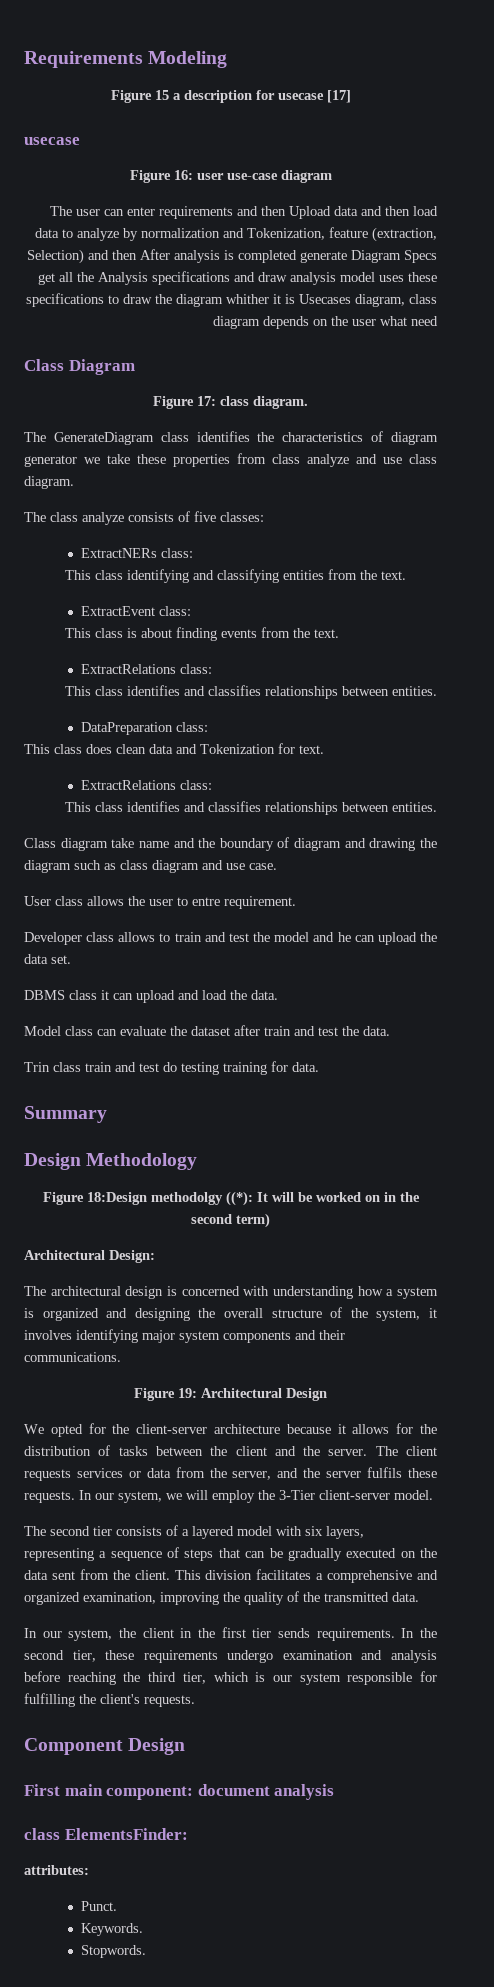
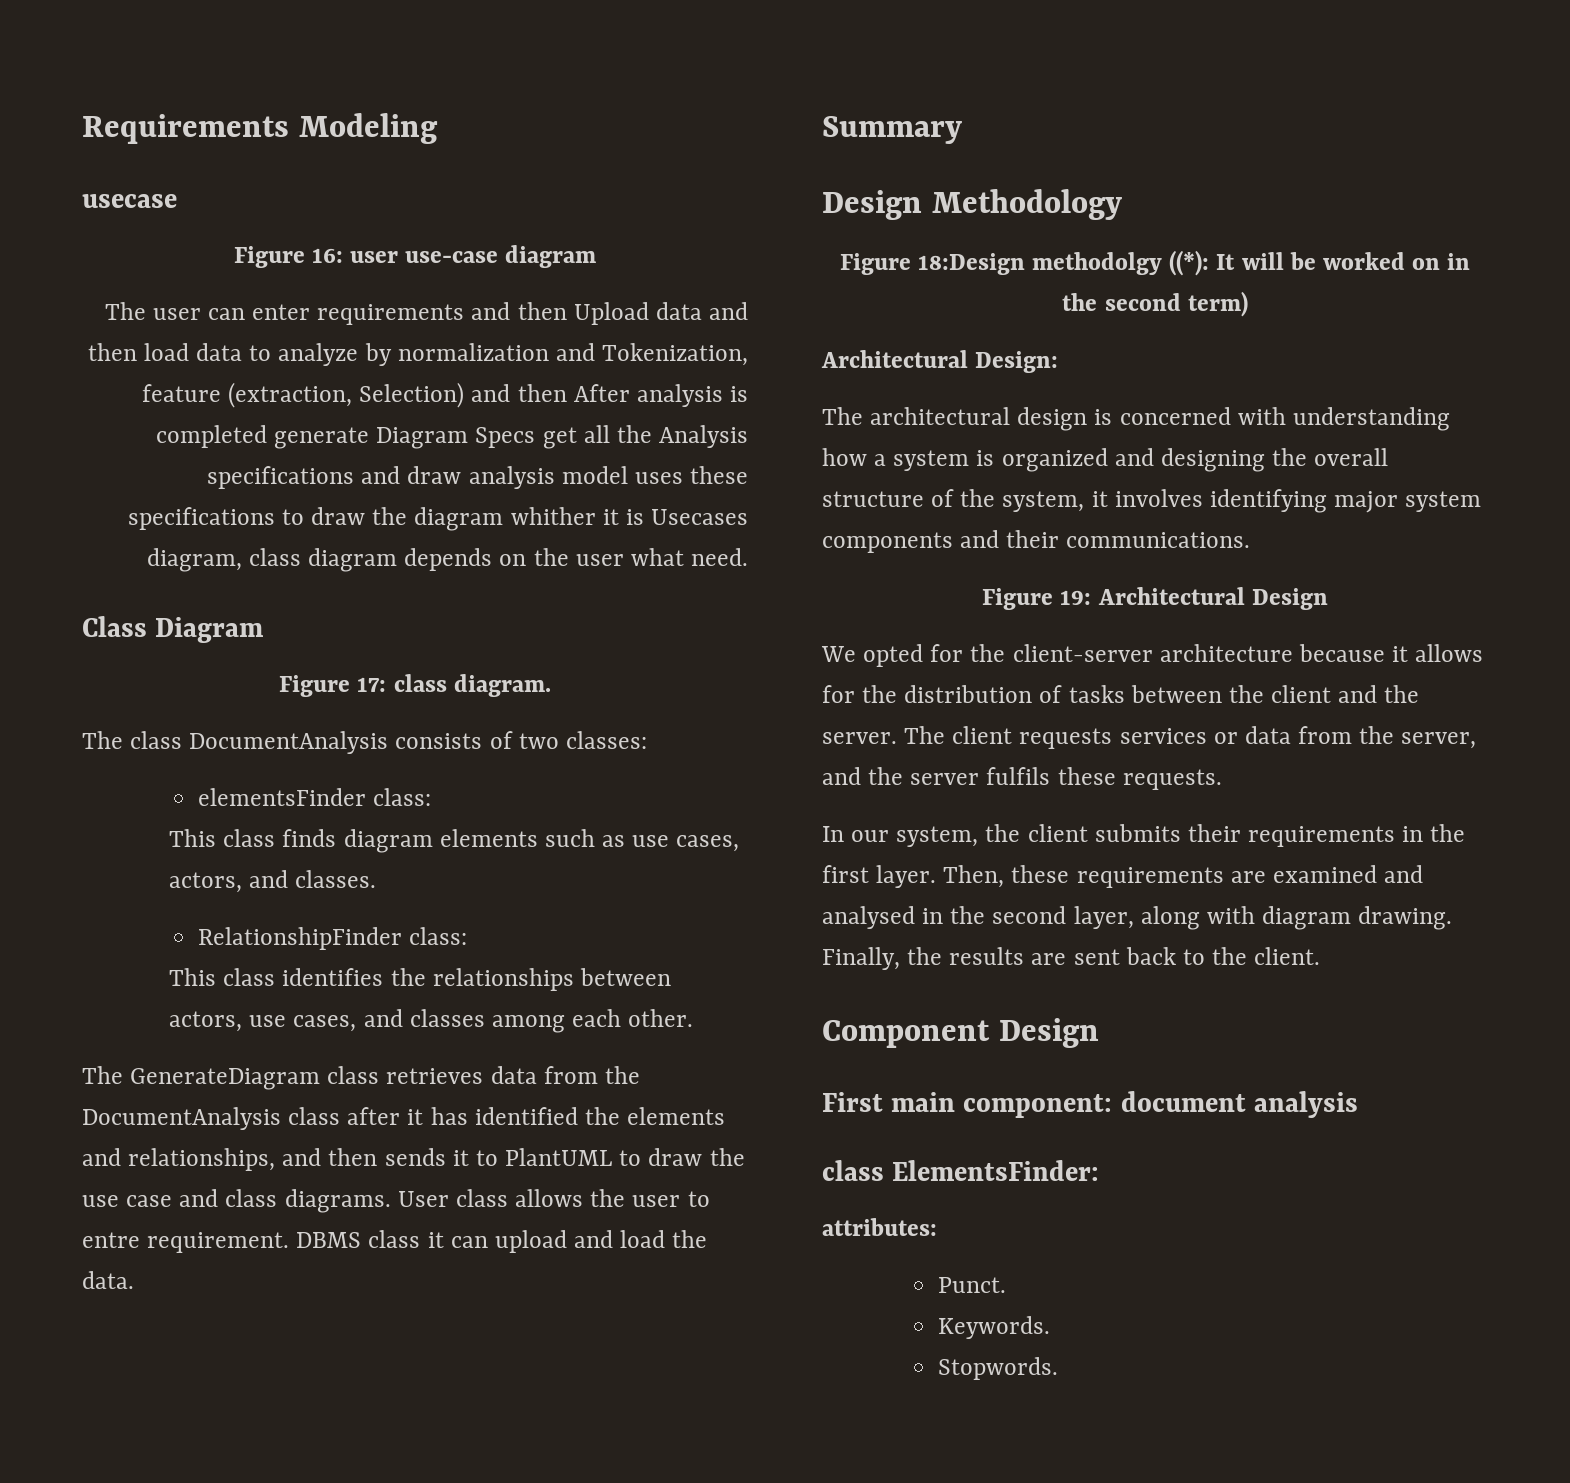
[110,90,351,103] // Figure 15 a description for usecase [17] -> (438, 128) none
[411,316,438,326] need -> [690,548,748,566] need.
[53,431,438,445] [24,453,437,467] [24,476,74,489] [24,511,216,525] GenerateDiagram class identifies the characteristics of diagram generator we take these properties from class analyze and use class diagram. // The class analyze consists of five -> [130,731,559,754] class DocumentAnalysis consists of two
[80,548,193,558] [64,569,406,583] [80,606,191,616] [64,627,339,641] [80,664,212,674] [64,685,437,699] [80,722,208,735] [24,743,324,754] [80,780,212,790] [64,801,437,815] [24,837,437,851] [24,860,277,873] ExtractNERs class: // This class identifying and classifying entities from the text. // ExtractEvent class: // This class is about finding events from the text. // ExtractRelations class: // This class identifies and classifies relationships between entities. // DataPreparation class: // This class does clean data and Tokenization for text. // ExtractRelations class: // This class identifies and classifies relationships between entities. // Class diagram take name and the boundary of diagram and drawing the diagram such as class diagram and use case. // -> [198,788,432,806] [169,829,740,853] [169,870,377,893] [198,927,468,950] [169,968,671,991] [169,1009,694,1033] [82,1066,640,1090] [82,1107,726,1130] [82,1148,745,1171] [82,1189,391,1213] elementsFinder class: // This class finds diagram elements such as use cases, actors, and classes. // RelationshipFinder class: // This class identifies the relationships between actors, use cases, and classes among each other. // The GenerateDiagram class retrieves data from the DocumentAnalysis class after it has identified the elements and relationships, and then sends it to PlantUML to draw the use case and class diagrams.
[24,932,437,945] [24,954,71,964] // Developer class allows to train and test the model and he can upload the data set. // -> (290, 1242) none
[24,1025,390,1036] [24,1061,319,1075] // Model class can evaluate the dataset after train and test the data. // Trin class train and test do testing training for data. -> (134, 1280) none
[79,1490,433,1503] [24,1525,364,1539] [24,1547,438,1561] [24,1569,438,1583] [24,1591,419,1605] In our system, we will employ the 3-Tier client-server model. // The second tier consists of a layered model with six layers, representing a sequence of steps that can be gradually executed on the data sent from the client. This division facilitates a comprehensive and organized examination, improving the quality of the transmitted data. -> (1222, 779) none
[180,1627,438,1641] [24,1650,437,1663] [24,1671,437,1685] [24,1693,195,1707] in the first tier sends requirements. In the second tier, these requirements undergo examination and analysis before reaching the third tier, which is our system responsible for fulfilling the client's requests. -> [1094,824,1466,847] [822,865,1424,888] [822,906,1453,930] [822,947,1321,970] submits their requirements in the first layer. Then, these requirements are examined and analysed in the second layer, along with diagram drawing. Finally, the results are sent back to the client.

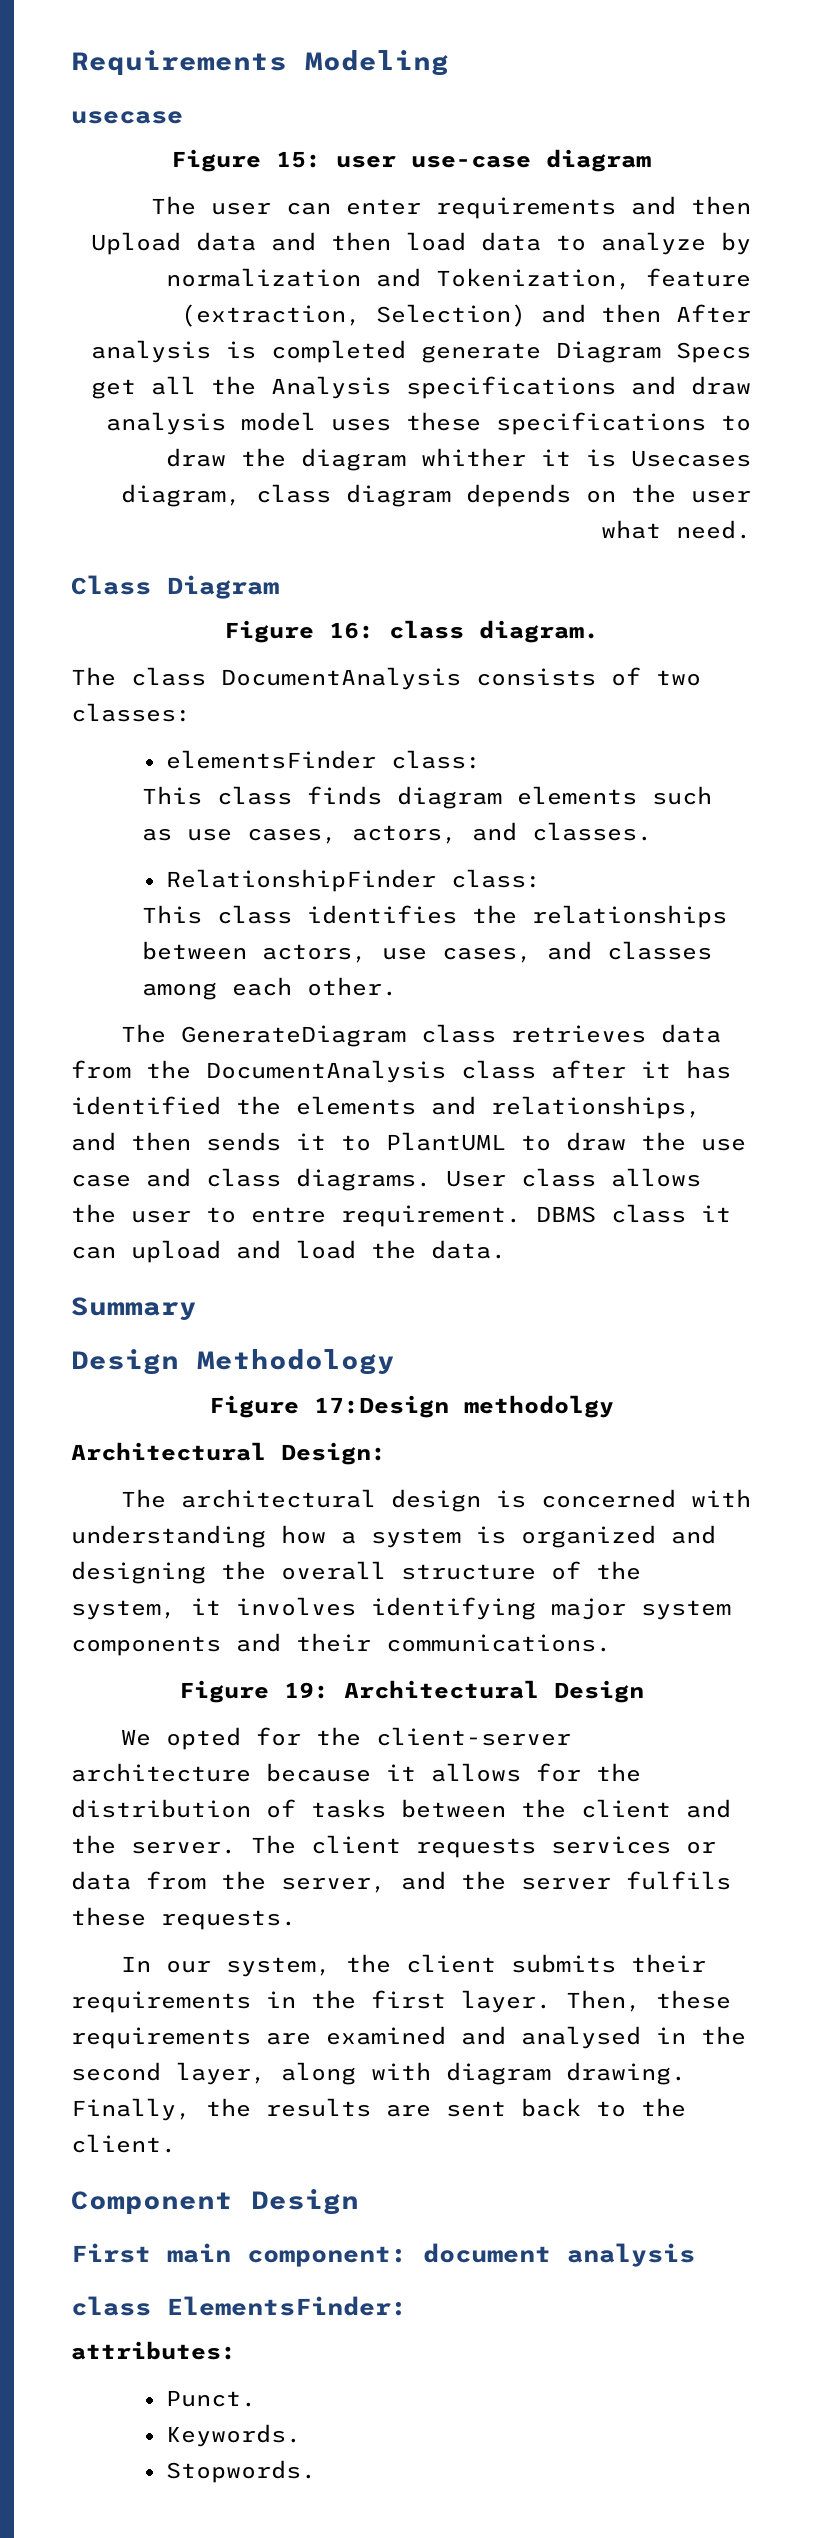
[311,248,343,263] 16: -> [276,151,321,168] 15:
[357,677,387,692] 17: -> [328,622,374,639] 16:
[917,253,1025,275] 18:Design -> [313,1395,449,1418] 17:Design
[1169,250,1471,276] [1062,291,1248,317] ((*): It will be worked on in the second term) -> (614, 1406) none

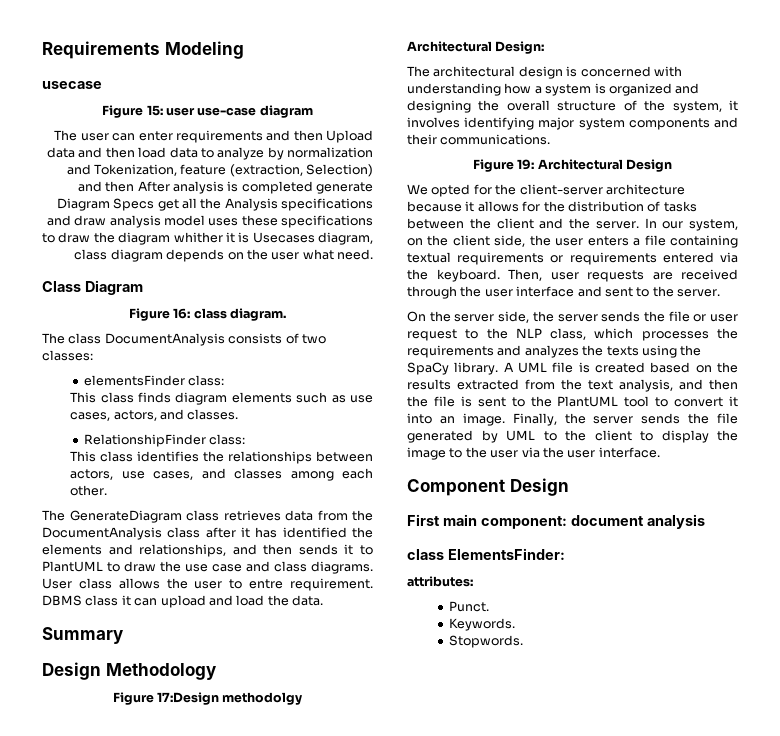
[251,1835,716,1858] [71,1871,731,1893] [71,1907,296,1930] The client requests services or data from the server, and the server fulfils these requests. // -> (639, 225) none
[345,1954,706,1973] [71,1990,731,2013] [71,2026,746,2049] [71,2062,686,2085] [71,2098,686,2121] [71,2134,176,2153] the client submits their requirements in the first layer. Then, these requirements are examined and analysed in the second layer, along with diagram drawing. Finally, the results are sent back to the client. -> [407,235,738,248] [407,252,738,265] [407,269,738,282] [407,286,720,299] [407,311,738,323] [407,328,738,341] [407,345,702,358] [407,362,738,375] [407,379,738,392] [407,396,738,407] [407,413,738,426] [407,430,738,443] [407,447,660,460] on the client side, the user enters a file containing textual requirements or requirements entered via the keyboard. Then, user requests are received through the user interface and sent to the server. // On the server side, the server sends the file or user request to the NLP class, which processes the requirements and analyzes the texts using the SpaCy library. A UML file is created based on the results extracted from the text analysis, and then the file is sent to the PlantUML tool to convert it into an image. Finally, the server sends the file generated by UML to the client to display the image to the user via the user interface.

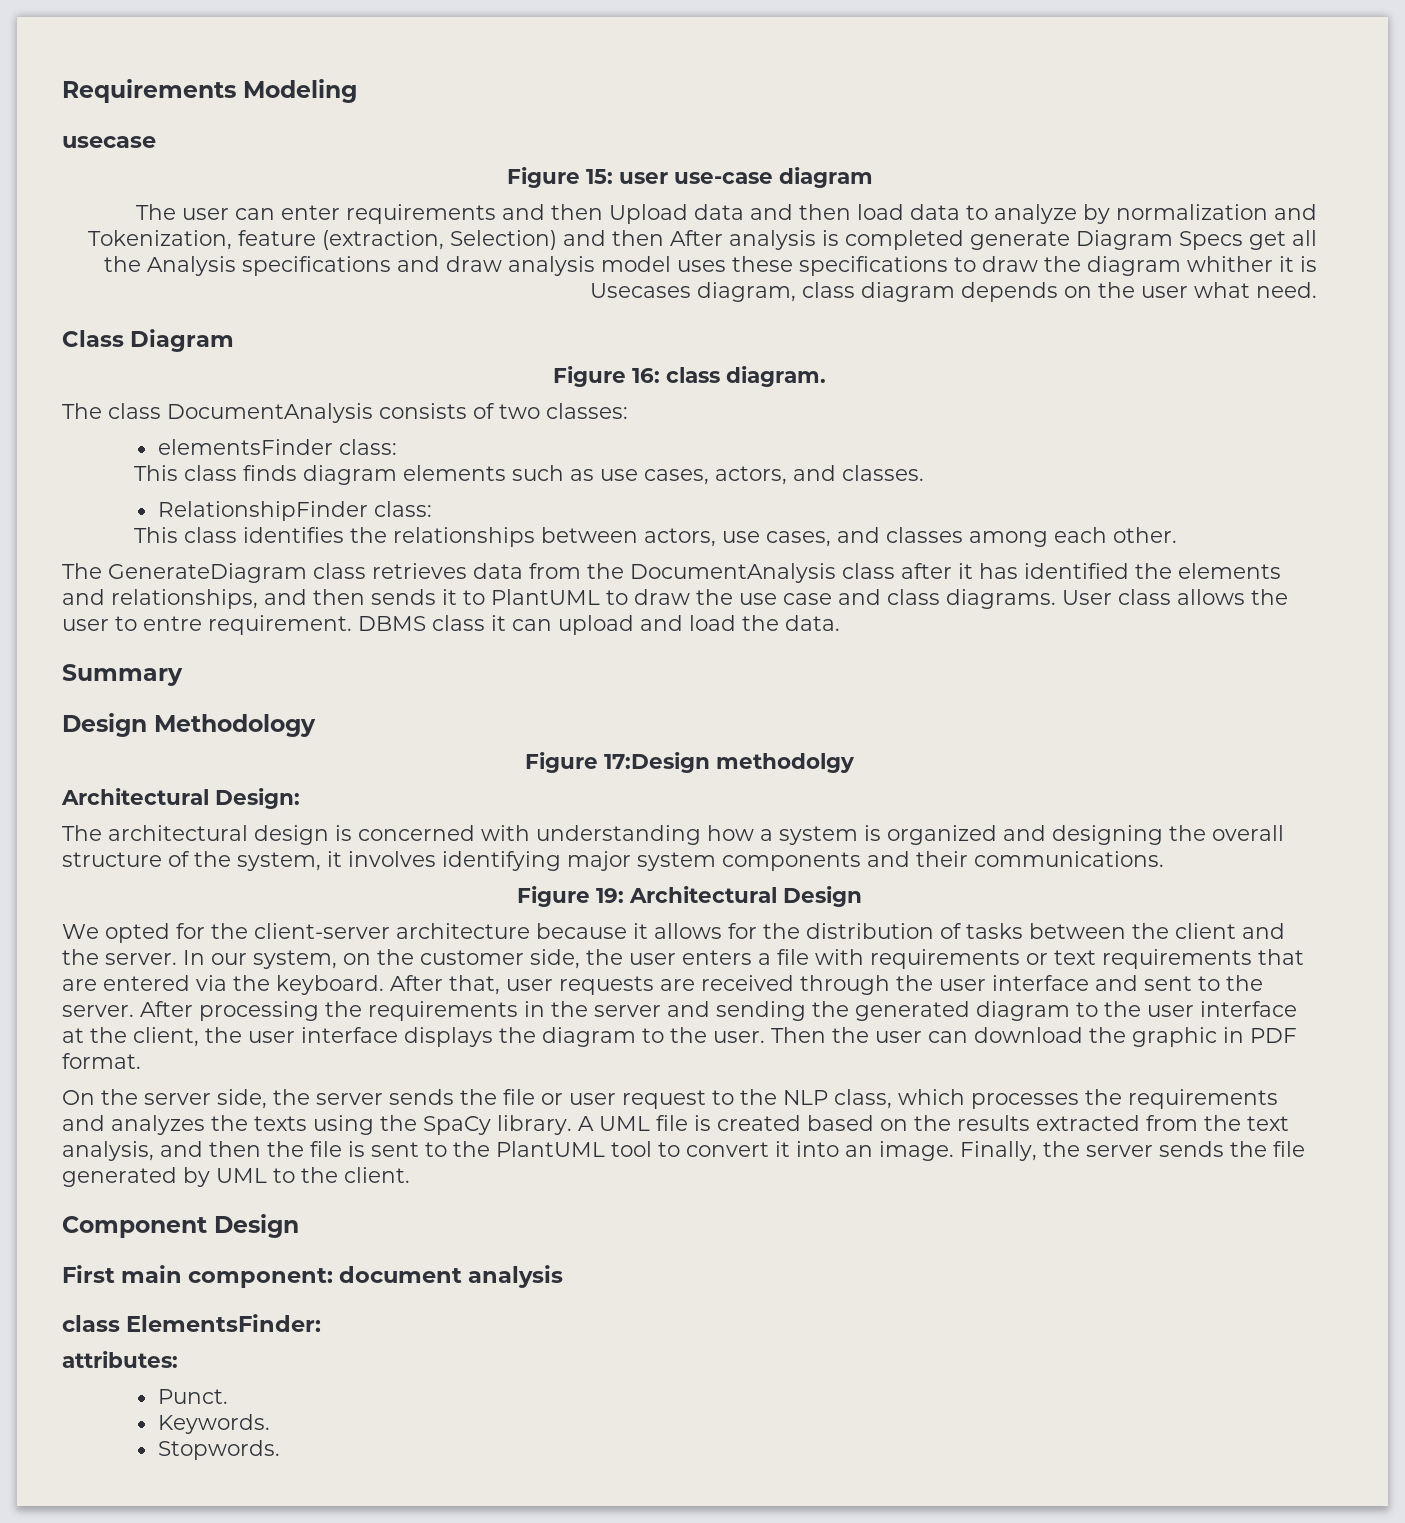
[452,235,490,246] client -> [420,950,524,965] customer
[670,235,738,248] [407,252,657,265] containing textual requirements or requirements -> [815,949,1304,969] [62,979,97,991] with requirements or text requirements that are
[508,269,542,281] Then, -> [390,975,500,995] After that,
(720, 293) none -> [140,1001,1297,1021] [62,1027,1297,1047] [62,1053,141,1069] After processing the requirements in the server and sending the generated diagram to the user interface at the client, the user interface displays the diagram to the user. Then the user can download the graphic in PDF format.
[594,430,738,443] [407,447,660,460] client to display the image to the user via the user interface. -> [344,1167,410,1183] client.

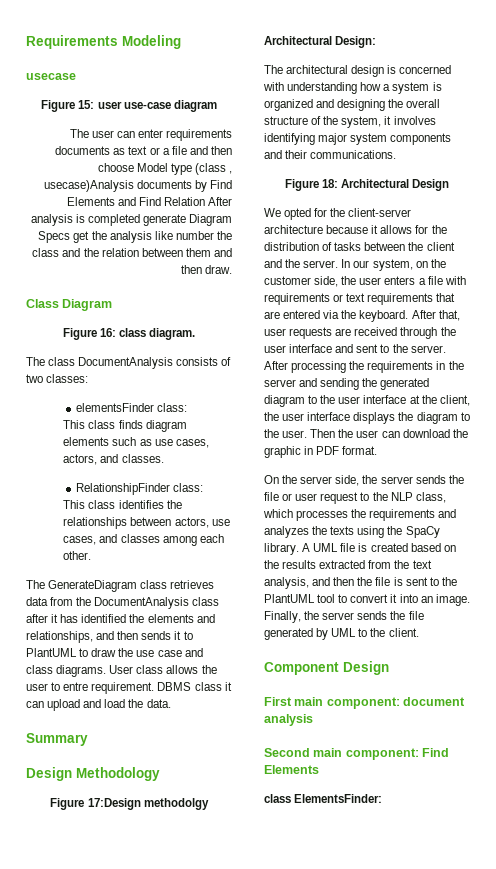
[502,204,1317,224] [88,230,664,250] and then Upload data and then load data to analyze by normalization and Tokenization, feature (extraction, Selection) and then -> [55,146,232,155] [97,163,232,175] [43,180,232,192] [66,197,205,206] documents as text or a file and then choose Model type (class , usecase)Analysis documents by Find Elements and Find Relation
[1292,230,1317,246] [104,256,1317,276] [590,282,1317,302] all the Analysis specifications and draw analysis model uses these specifications to draw the diagram whither it is Usecases diagram, class diagram depends on the user what need. -> [91,231,232,243] [32,248,232,257] [180,265,232,274] the analysis like number the class and the relation between them and then draw.
[596,888,624,903] 19: -> [321,179,338,188] 18:
[62,1314,322,1332] [62,1351,178,1368] [157,1389,228,1404] [157,1414,270,1434] [157,1440,280,1460] class ElementsFinder: // attributes: // Punct. // Keywords. // Stopwords. -> [264,748,450,760] [264,765,319,774] [264,794,383,803] Second main component: Find Elements // class ElementsFinder:

